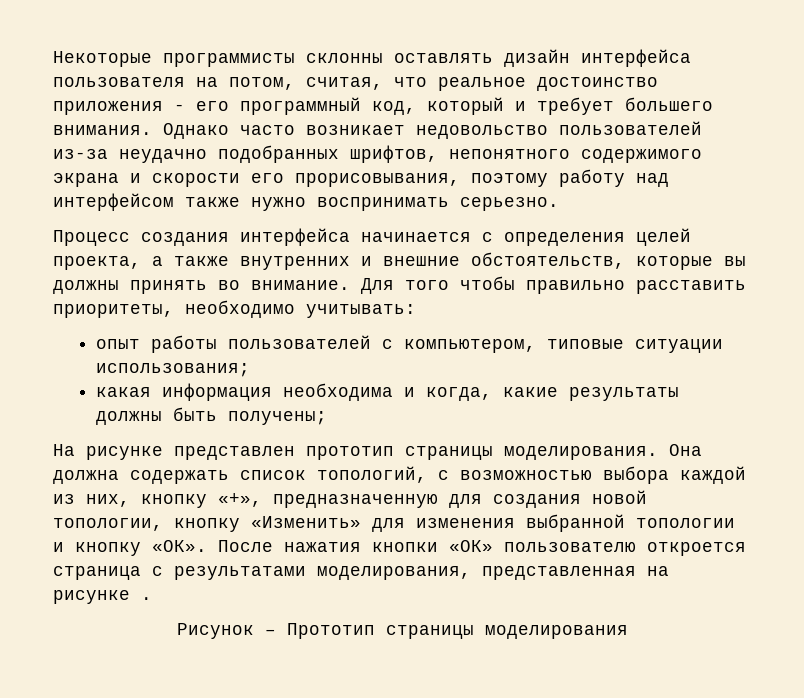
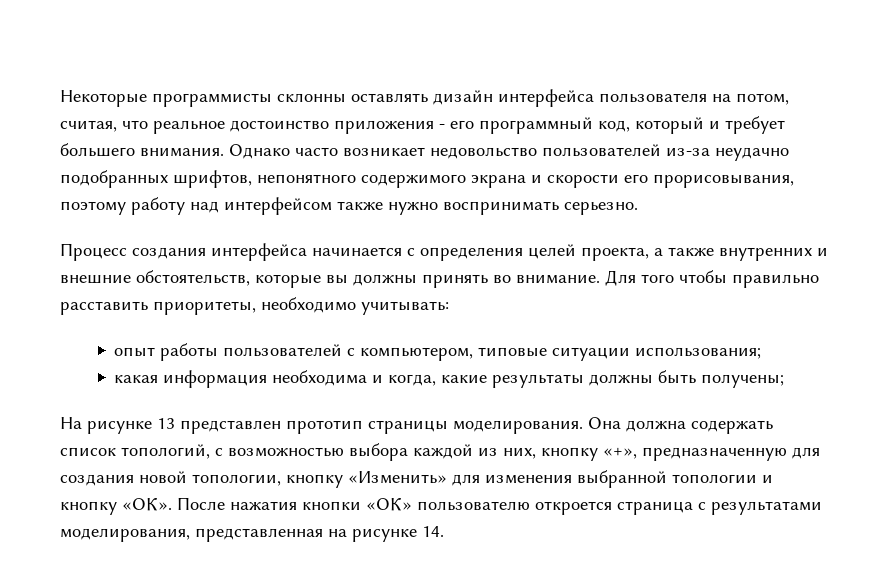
(163, 453) none -> [157,418,175,429] 13
[141,597,152,600] [176,623,628,639] . // Рисунок ‒ Прототип страницы моделирования -> [422,526,444,537] 14.

